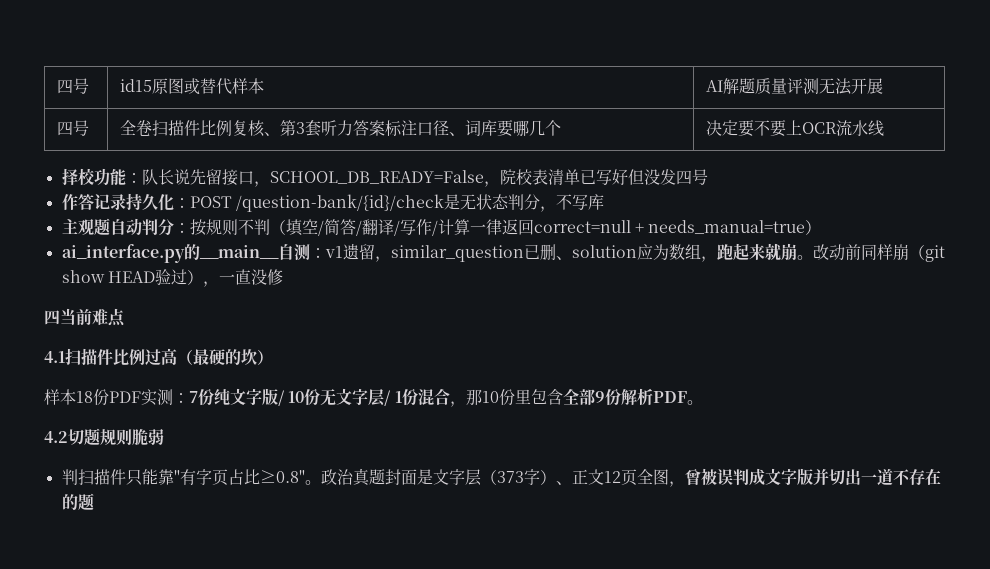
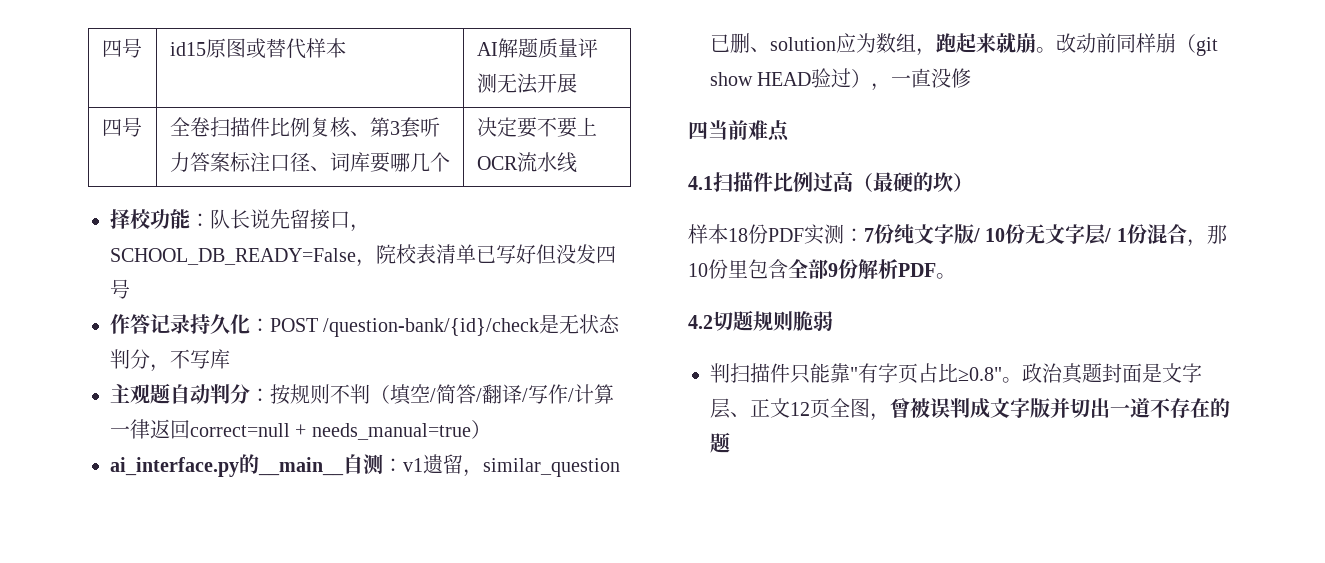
[480,469,556,485] （373字） -> (730, 408) none

